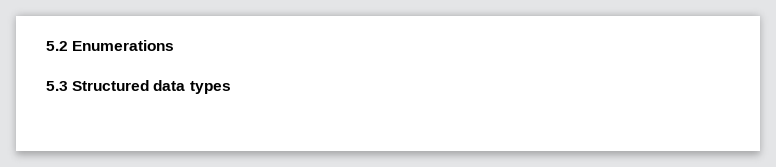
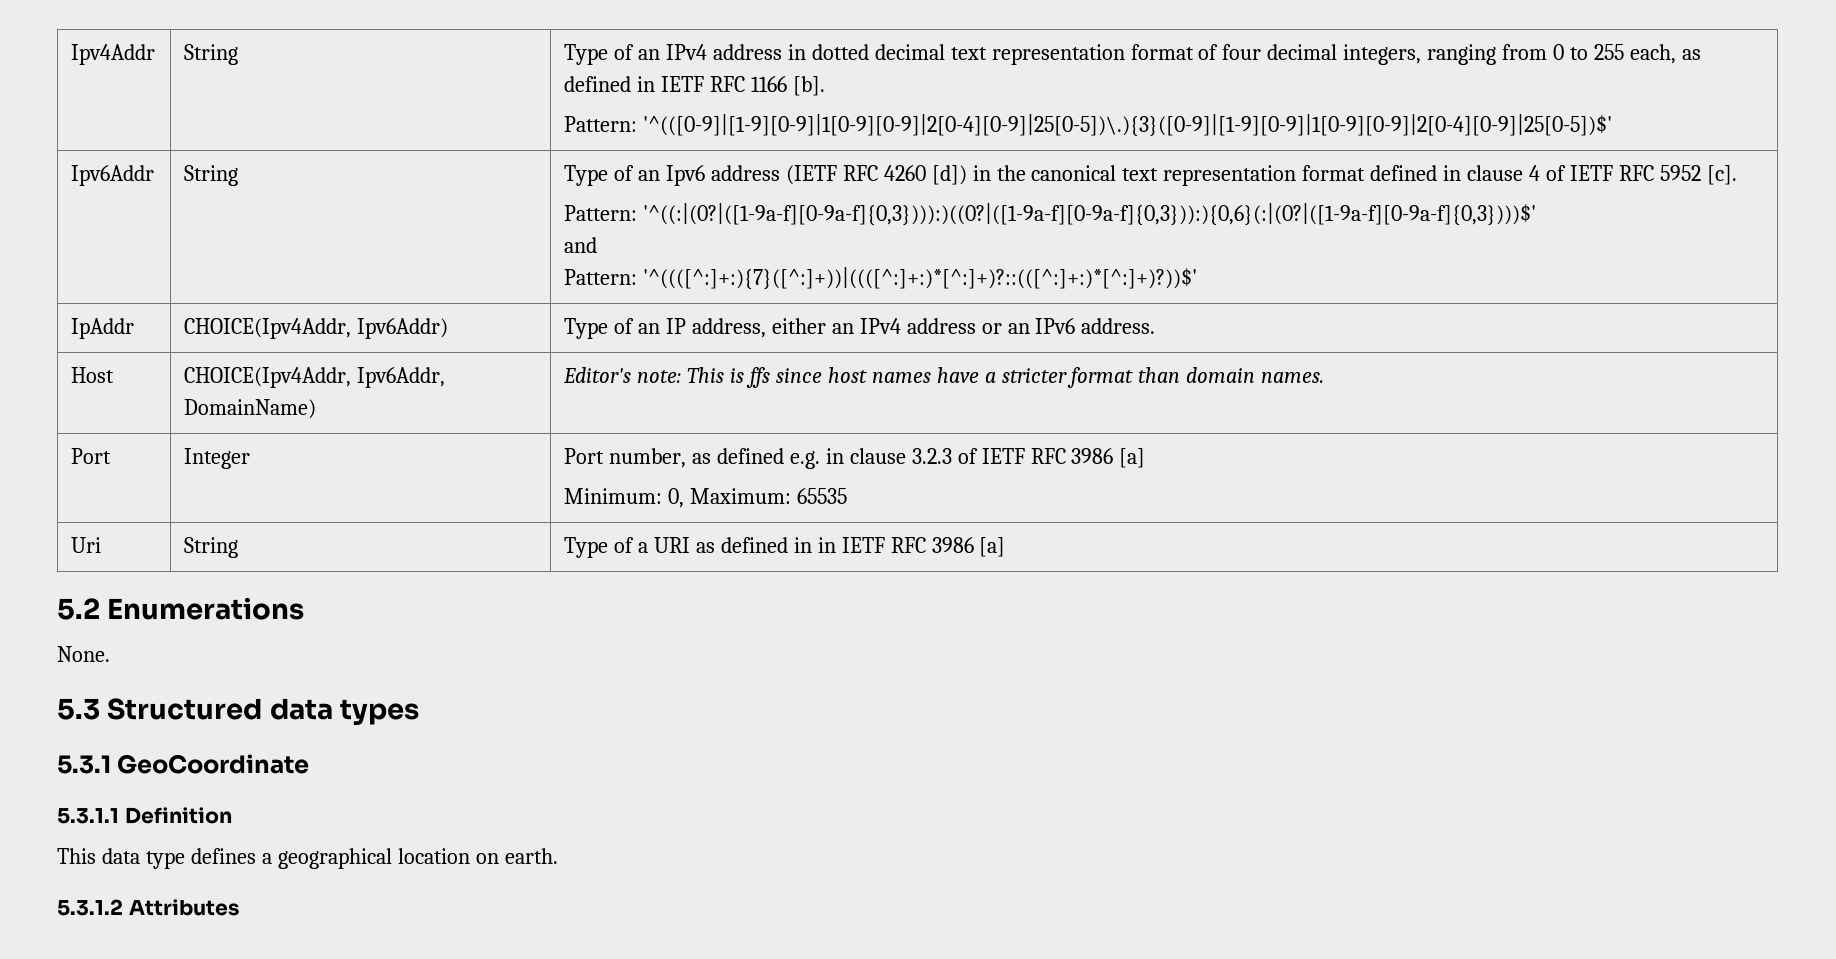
(46, 46) none -> [71,44,156,65] [184,44,239,65] [564,44,1701,65] [564,76,825,96] [564,114,1613,137] [71,165,155,186] [184,165,239,186] [564,165,1737,186] [564,203,1537,226] [564,237,598,253] [564,267,1198,290] [71,318,135,339] [184,318,449,339] [564,318,1156,339] [71,367,115,383] [184,367,446,388] [184,399,317,419] [563,367,1325,388] [71,448,112,464] [184,448,251,469] [564,448,1146,469] [564,488,847,508] [71,537,102,553] [184,537,239,558] [564,537,1006,558] Ipv4Addr | String | Type of an IPv4 address in dotted decimal text representation format of four decimal integers, ranging from 0 to 255 each, as defined in IETF RFC 1166 [b]. // Pattern: '^(([0-9]|[1-9][0-9]|1[0-9][0-9]|2[0-4][0-9]|25[0-5])\.){3}([0-9]|[1-9][0-9]|1[0-9][0-9]|2[0-4][0-9]|25[0-5])$' // Ipv6Addr | String | Type of an Ipv6 address (IETF RFC 4260 [d]) in the canonical text representation format defined in clause 4 of IETF RFC 5952 [c]. // Pattern: '^((:|(0?|([1-9a-f][0-9a-f]{0,3}))):)((0?|([1-9a-f][0-9a-f]{0,3})):){0,6}(:|(0?|([1-9a-f][0-9a-f]{0,3})))$' // and // Pattern: '^((([^:]+:){7}([^:]+))|((([^:]+:)*[^:]+)?::(([^:]+:)*[^:]+)?))$' // IpAddr | CHOICE(Ipv4Addr, Ipv6Addr) | Type of an IP address, either an IPv4 address or an IPv6 address. // Host | CHOICE(Ipv4Addr, Ipv6Addr, DomainName) | Editor's note: This is ffs since host names have a stricter format than domain names. // Port | Integer | Port number, as defined e.g. in clause 3.2.3 of IETF RFC 3986 [a] // Minimum: 0, Maximum: 65535 // Uri | String | Type of a URI as defined in in IETF RFC 3986 [a] //
(175, 45) none -> [57,646,110,662] // None.
(231, 87) none -> [57,754,310,774] [57,807,232,824] [57,848,558,869] [57,899,239,916] // 5.3.1 GeoCoordinate // 5.3.1.1 Definition // This data type defines a geographical location on earth. // 5.3.1.2 Attributes

